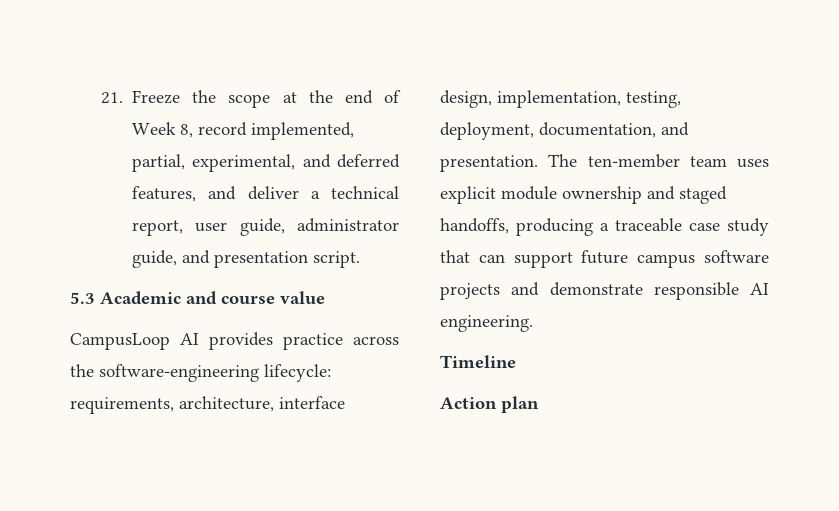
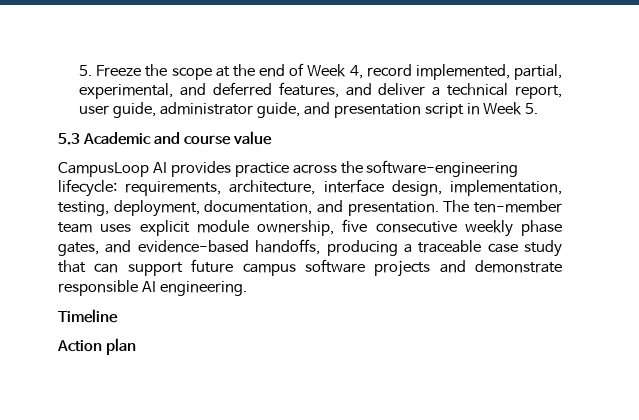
[100,92,123,104] 21. -> [79,65,93,76] 5.
[180,124,194,138] 8, -> [349,65,363,79] 4,
[313,251,361,268] script. -> [424,102,539,118] script in Week 5.
[562,186,727,204] ownership and staged -> [257,219,562,237] [58,240,249,256] ownership, five consecutive weekly phase gates, and evidence-based

